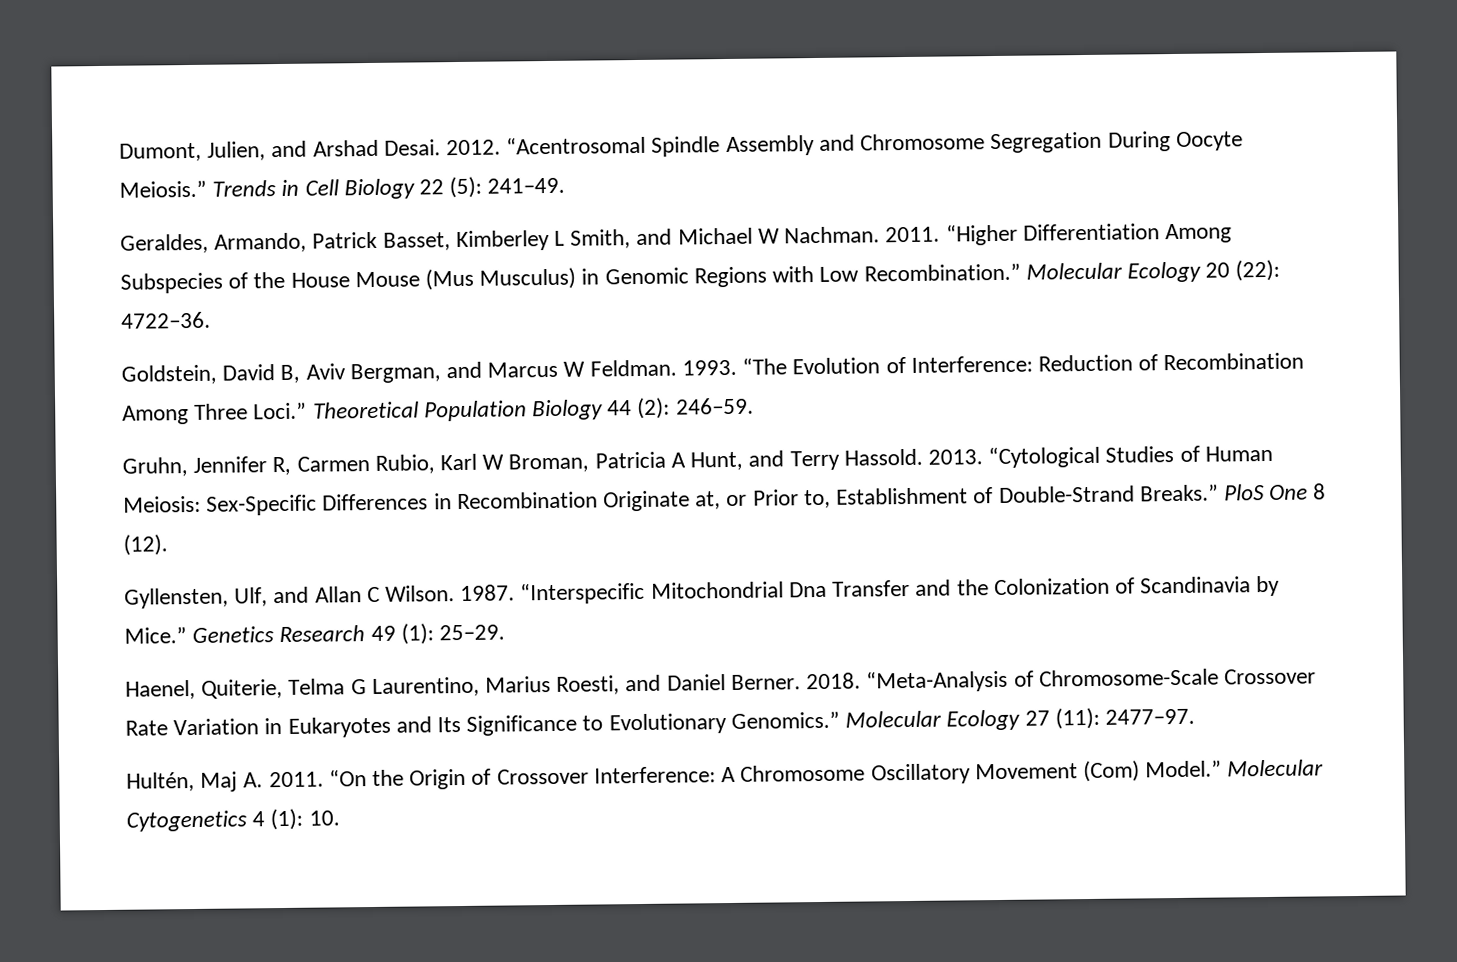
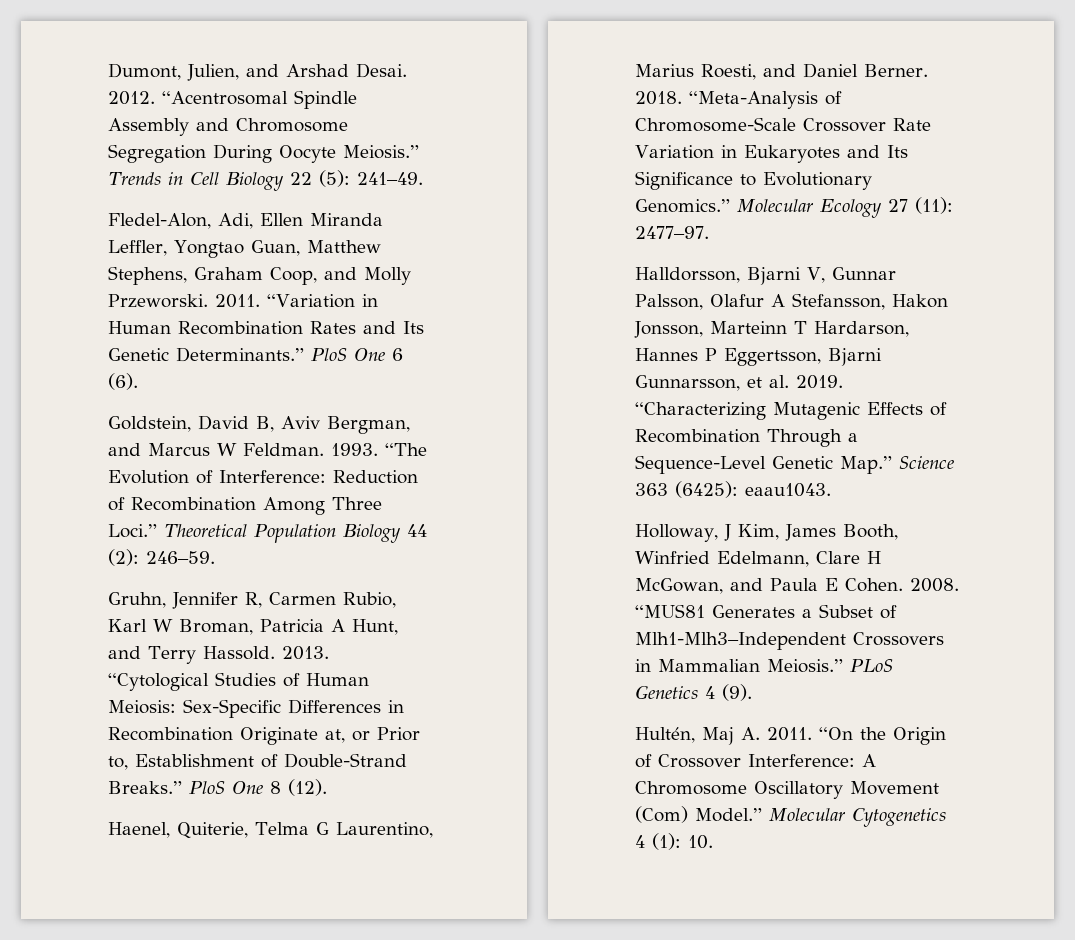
[120,223,1232,254] [120,259,1281,294] [121,311,211,329] Geraldes, Armando, Patrick Basset, Kimberley L Smith, and Michael W Nachman. 2011. “Higher Differentiation Among Subspecies of the House Mouse (Mus Musculus) in Genomic Regions with Low Recombination.” Molecular Ecology 20 (22): 4722–36. -> [108,213,383,229] [108,240,381,258] [108,266,411,285] [108,294,378,308] [108,321,424,335] [108,347,403,362] [108,373,138,390] Fledel-Alon, Adi, Ellen Miranda Leffler, Yongtao Guan, Matthew Stephens, Graham Coop, and Molly Przeworski. 2011. “Variation in Human Recombination Rates and Its Genetic Determinants.” PloS One 6 (6).
[124,575,1281,609] [124,623,506,645] // Gyllensten, Ulf, and Allan C Wilson. 1987. “Interspecific Mitochondrial Dna Transfer and the Colonization of Scandinavia by Mice.” Genetics Research 49 (1): 25–29. -> (327, 787) none
(1195, 716) none -> [635,267,896,285] [635,293,948,310] [634,321,909,338] [635,348,882,366] [635,375,843,391] [635,402,947,420] [635,429,858,447] [635,455,954,474] [635,481,831,498] [635,524,898,542] [635,551,881,567] [635,578,959,594] [635,604,897,619] [635,632,944,650] [635,659,893,673] [635,684,752,701] // Halldorsson, Bjarni V, Gunnar Palsson, Olafur A Stefansson, Hakon Jonsson, Marteinn T Hardarson, Hannes P Eggertsson, Bjarni Gunnarsson, et al. 2019. “Characterizing Mutagenic Effects of Recombination Through a Sequence-Level Genetic Map.” Science 363 (6425): eaau1043. // Holloway, J Kim, James Booth, Winfried Edelmann, Clare H McGowan, and Paula E Cohen. 2008. “MUS81 Generates a Subset of Mlh1-Mlh3–Independent Crossovers in Mammalian Meiosis.” PLoS Genetics 4 (9).

